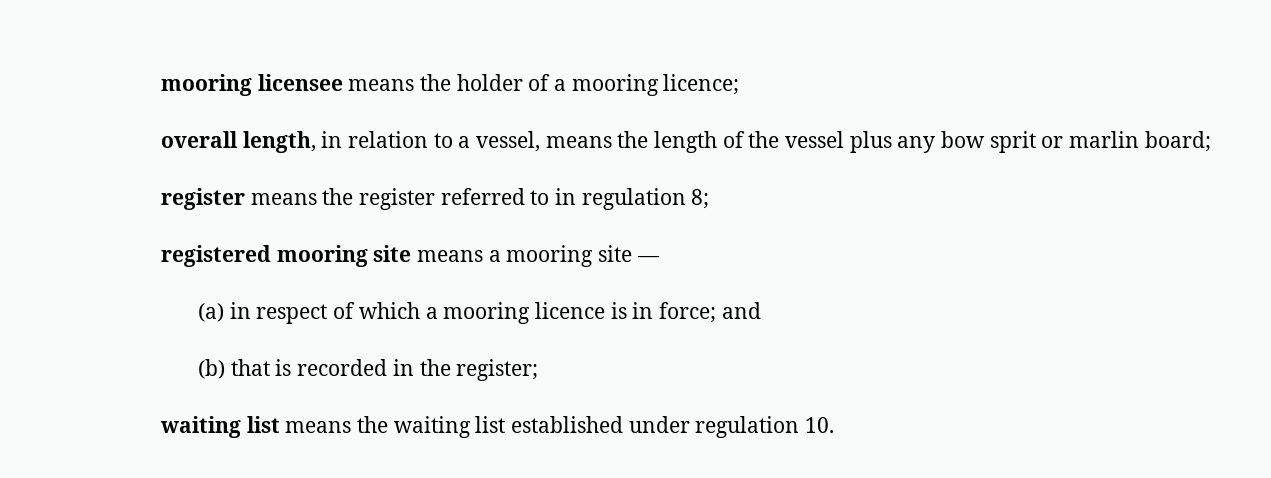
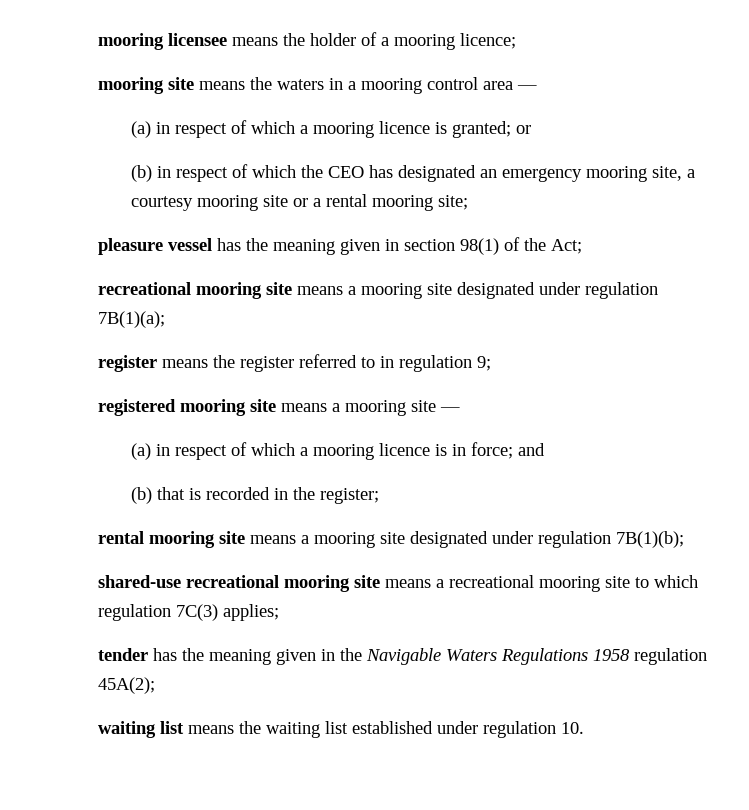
[161,131,1211,153] overall length, in relation to a vessel, means the length of the vessel plus any bow sprit or marlin board; -> [97,77,537,94] [130,120,531,138] [130,164,695,182] [130,194,468,211] [97,237,582,255] [97,282,658,299] [97,311,165,328] mooring site means the waters in a mooring control area — // (a) in respect of which a mooring licence is granted; or // (b) in respect of which the CEO has designated an emergency mooring site, a courtesy mooring site or a rental mooring site; // pleasure vessel has the meaning given in section 98(1) of the Act; // recreational mooring site means a mooring site designated under regulation 7B(1)(a);
[691,189,710,209] 8; -> [476,356,491,371] 9;
(539, 370) none -> [97,531,684,548] [97,575,698,592] [97,604,279,621] [97,648,707,665] [97,677,155,694] // rental mooring site means a mooring site designated under regulation 7B(1)(b); // shared-use recreational mooring site means a recreational mooring site to which regulation 7C(3) applies; // tender has the meaning given in the Navigable Waters Regulations 1958 regulation 45A(2);

